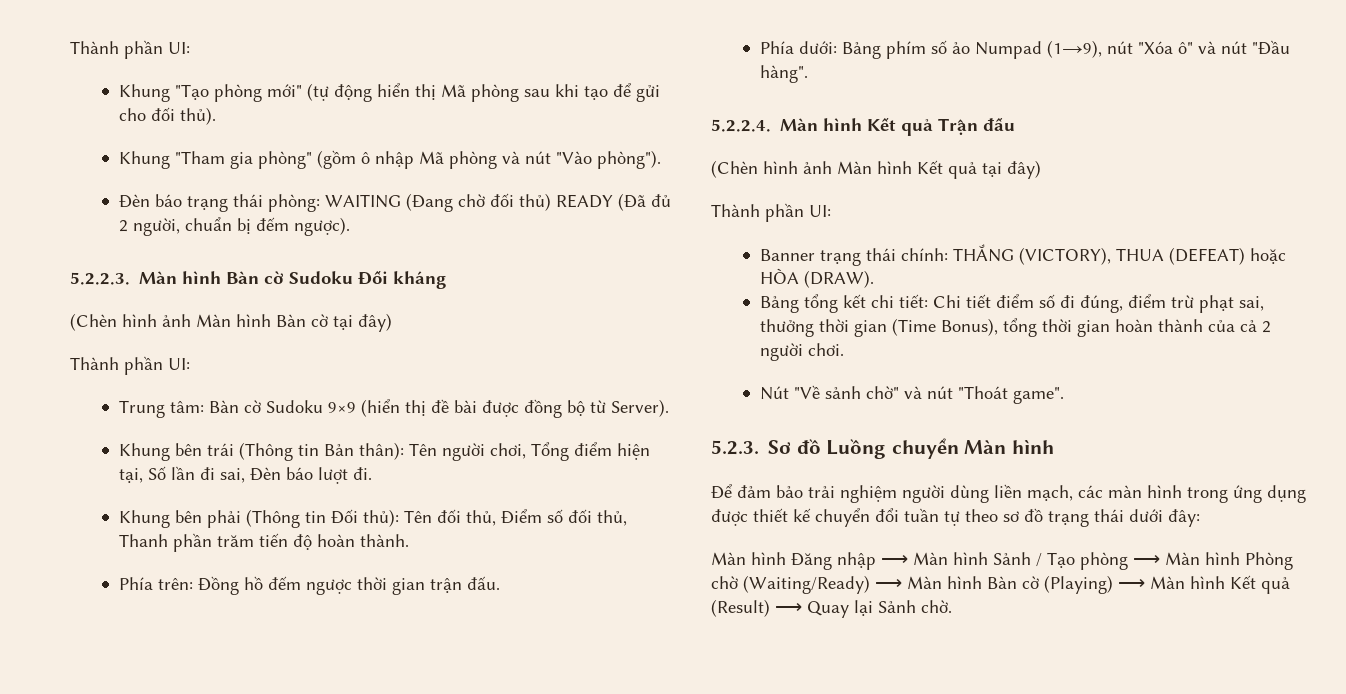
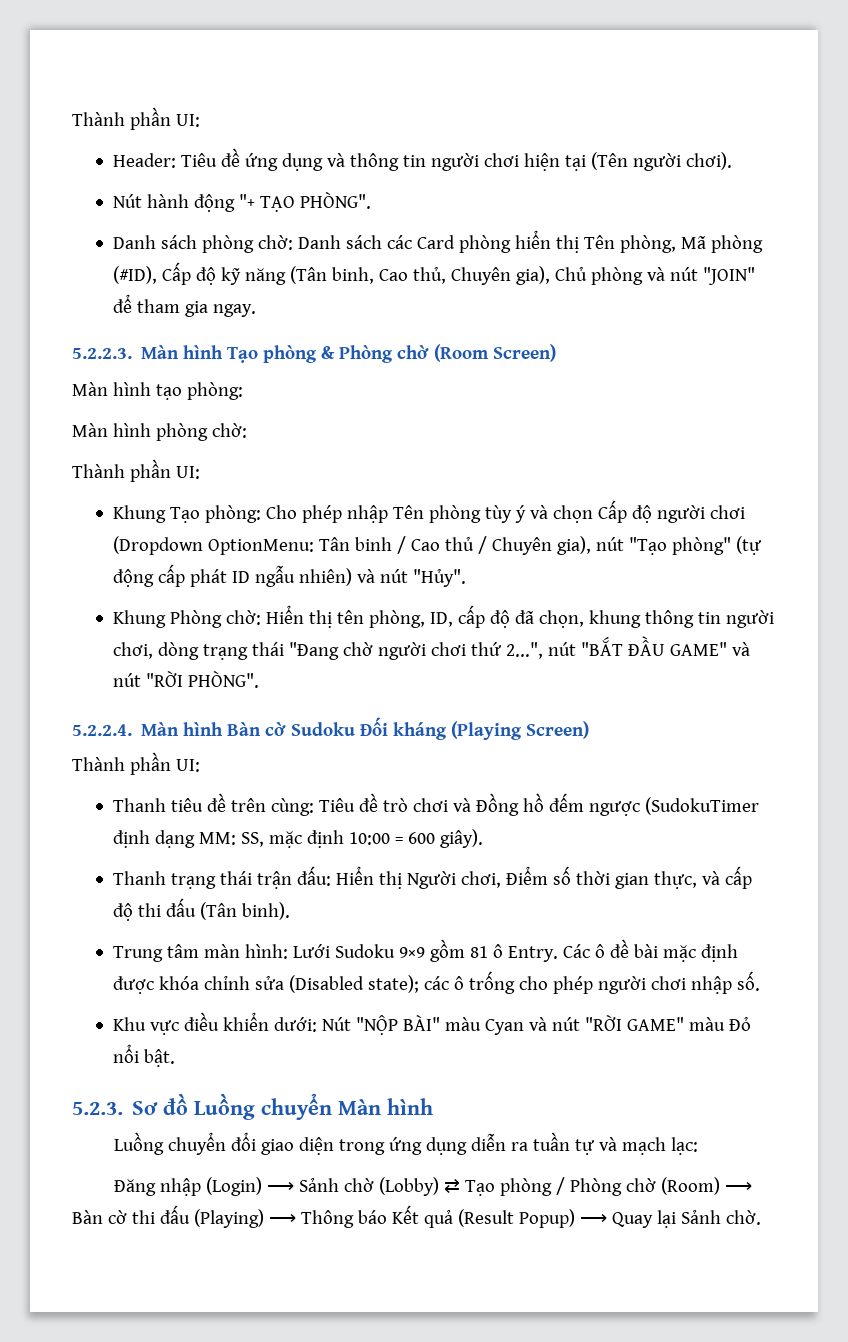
[70,40,190,59] [118,83,660,102] [118,107,216,125] [118,150,661,169] [118,193,671,212] [118,217,350,236] [70,272,130,285] Thành phần UI: // Khung "Tạo phòng mới" (tự động hiển thị Mã phòng sau khi tạo để gửi cho đối thủ). // Khung "Tham gia phòng" (gồm ô nhập Mã phòng và nút "Vào phòng"). // Đèn báo trạng thái phòng: WAITING (Đang chờ đối thủ) READY (Đã đủ 2 người, chuẩn bị đếm ngược). // 5.2.2.3. -> [72,107,200,130] [112,148,732,171] [112,192,371,212] [112,230,763,253] [112,262,755,285] [112,294,256,317] [72,344,557,363] [72,382,243,400] [72,423,247,441] [72,459,200,482] [112,500,745,523] [112,536,762,555] [112,564,466,587] [112,605,774,628] [112,636,750,660] [112,671,259,688] [72,724,132,736] Thành phần UI: // Header: Tiêu đề ứng dụng và thông tin người chơi hiện tại (Tên người chơi). // Nút hành động "+ TẠO PHÒNG". // Danh sách phòng chờ: Danh sách các Card phòng hiển thị Tên phòng, Mã phòng (#ID), Cấp độ kỹ năng (Tân binh, Cao thủ, Chuyên gia), Chủ phòng và nút "JOIN" để tham gia ngay. // 5.2.2.3. Màn hình Tạo phòng & Phòng chờ (Room Screen) // Màn hình tạo phòng: // Màn hình phòng chờ: // Thành phần UI: // Khung Tạo phòng: Cho phép nhập Tên phòng tùy ý và chọn Cấp độ người chơi (Dropdown OptionMenu: Tân binh / Cao thủ / Chuyên gia), nút "Tạo phòng" (tự động cấp phát ID ngẫu nhiên) và nút "Hủy". // Khung Phòng chờ: Hiển thị tên phòng, ID, cấp độ đã chọn, khung thông tin người chơi, dòng trạng thái "Đang chờ người chơi thứ 2...", nút "BẮT ĐẦU GAME" và nút "RỜI PHÒNG". // 5.2.2.4.
[70,313,392,332] [70,356,190,375] [118,399,669,418] [118,442,650,461] [118,466,372,484] [118,509,627,528] [118,533,409,552] [118,576,500,595] [759,40,1290,59] [759,65,808,83] [711,118,1016,136] [711,160,1041,179] [711,203,831,222] [759,244,1286,266] [759,268,874,288] [759,294,1264,313] [759,318,1271,337] [759,343,844,361] [759,385,1064,404] // (Chèn hình ảnh Màn hình Bàn cờ tại đây) // Thành phần UI: // Trung tâm: Bàn cờ Sudoku 9×9 (hiển thị đề bài được đồng bộ từ Server). // Khung bên trái (Thông tin Bản thân): Tên người chơi, Tổng điểm hiện tại, Số lần đi sai, Đèn báo lượt đi. // Khung bên phải (Thông tin Đối thủ): Tên đối thủ, Điểm số đối thủ, Thanh phần trăm tiến độ hoàn thành. // Phía trên: Đồng hồ đếm ngược thời gian trận đấu. // Phía dưới: Bảng phím số ảo Numpad (1→9), nút "Xóa ô" và nút "Đầu hàng". // 5.2.2.4. Màn hình Kết quả Trận đấu // (Chèn hình ảnh Màn hình Kết quả tại đây) // Thành phần UI: // Banner trạng thái chính: THẮNG (VICTORY), THUA (DEFEAT) hoặc HÒA (DRAW). // Bảng tổng kết chi tiết: Chi tiết điểm số đi đúng, điểm trừ phạt sai, thưởng thời gian (Time Bonus), tổng thời gian hoàn thành của cả 2 người chơi. // Nút "Về sảnh chờ" và nút "Thoát game". -> [451,721,590,740] [72,752,200,775] [112,793,759,816] [112,829,483,848] [112,866,752,889] [112,898,290,921] [112,939,738,962] [112,971,760,994] [112,1012,751,1035] [112,1044,175,1067] (Playing Screen) // Thành phần UI: // Thanh tiêu đề trên cùng: Tiêu đề trò chơi và Đồng hồ đếm ngược (SudokuTimer định dạng MM: SS, mặc định 10:00 = 600 giây). // Thanh trạng thái trận đấu: Hiển thị Người chơi, Điểm số thời gian thực, và cấp độ thi đấu (Tân binh). // Trung tâm màn hình: Lưới Sudoku 9×9 gồm 81 ô Entry. Các ô đề bài mặc định được khóa chỉnh sửa (Disabled state); các ô trống cho phép người chơi nhập số. // Khu vực điều khiển dưới: Nút "NỘP BÀI" màu Cyan và nút "RỜI GAME" màu Đỏ nổi bật.
[711,484,1306,503] [711,508,1200,527] [711,552,1293,570] [711,575,1290,594] [711,599,770,617] Để đảm bảo trải nghiệm người dùng liền mạch, các màn hình trong ứng dụng được thiết kế chuyển đổi tuần tự theo sơ đồ trạng thái dưới đây: // Màn hình Đăng nhập ⟶ Màn hình Sảnh / Tạo phòng ⟶ Màn hình Phòng chờ (Waiting/Ready) ⟶ Màn hình Bàn cờ (Playing) ⟶ Màn hình Kết quả (Result) -> [113,1132,698,1155] [113,1177,752,1196] [72,1205,575,1228] Luồng chuyển đổi giao diện trong ứng dụng diễn ra tuần tự và mạch lạc: // Đăng nhập (Login) ⟶ Sảnh chờ (Lobby) ⇄ Tạo phòng / Phòng chờ (Room) ⟶ Bàn cờ thi đấu (Playing) ⟶ Thông báo Kết quả (Result Popup)

